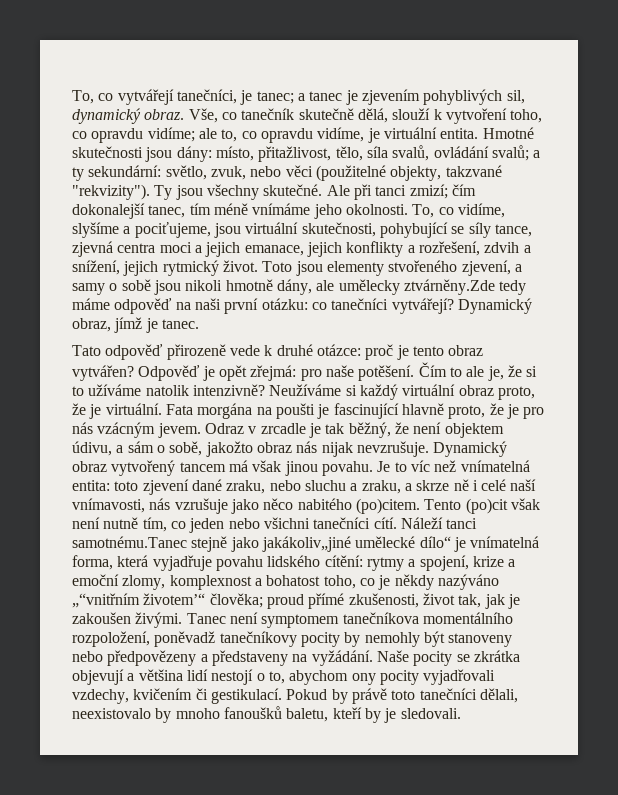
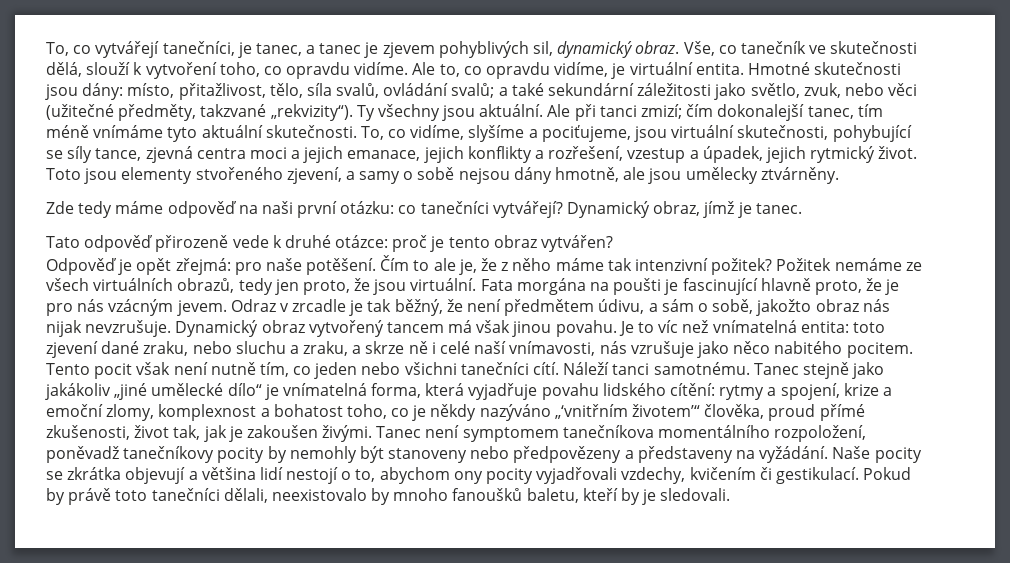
[256,91,294,104] tanec; -> [255,43,302,56] tanec,
[361,89,420,105] zjevením -> [382,42,435,58] zjevem
[298,108,354,120] skutečně -> [809,41,918,54] ve skutečnosti
[147,127,217,142] vidíme; ale -> [354,62,436,75] vidíme. Ale
[72,165,502,181] [72,184,323,200] ty sekundární: světlo, zvuk, nebo věci (použitelné objekty, takzvané "rekvizity"). Ty jsou všechny skutečné. -> [511,83,918,100] [46,104,544,121] také sekundární záležitosti jako světlo, zvuk, nebo věci (užitečné předměty, takzvané „rekvizity“). Ty všechny jsou aktuální.
[313,204,408,219] jeho okolnosti. -> [167,125,357,142] tyto aktuální skutečnosti.
[484,242,531,253] [72,260,120,275] zdvih a snížení, -> [627,146,763,163] vzestup a úpadek,
[153,279,495,295] jsou nikoli hmotně dány, ale umělecky ztvárněny.Zde -> [458,167,839,184] [46,201,74,214] nejsou dány hmotně, ale jsou umělecky ztvárněny. // Zde
(134, 373) none -> (614, 243) //
[526,366,538,377] [72,384,535,400] [72,403,102,419] si to užíváme natolik intenzivně? Neužíváme si každý virtuální obraz proto, že je -> [501,258,922,275] [46,278,407,295] z něho máme tak intenzivní požitek? Požitek nemáme ze všech virtuálních obrazů, tedy jen proto, že jsou
[444,423,504,438] objektem -> [504,299,595,316] předmětem
[355,498,508,514] (po)citem. Tento (po)cit -> [846,342,913,358] [46,363,133,379] pocitem. Tento pocit
[72,536,351,552] samotnému.Tanec stejně jako jakákoliv„jiné -> [653,362,885,379] [45,383,148,400] samotnému. Tanec stejně jako jakákoliv „jiné
[72,593,263,608] „“vnitřním životem’“ člověka; -> [554,404,765,419] „‘vnitřním životem’“ člověka,

